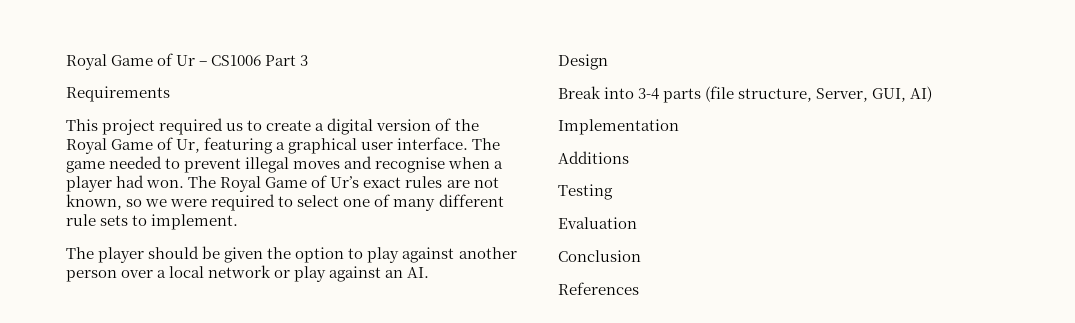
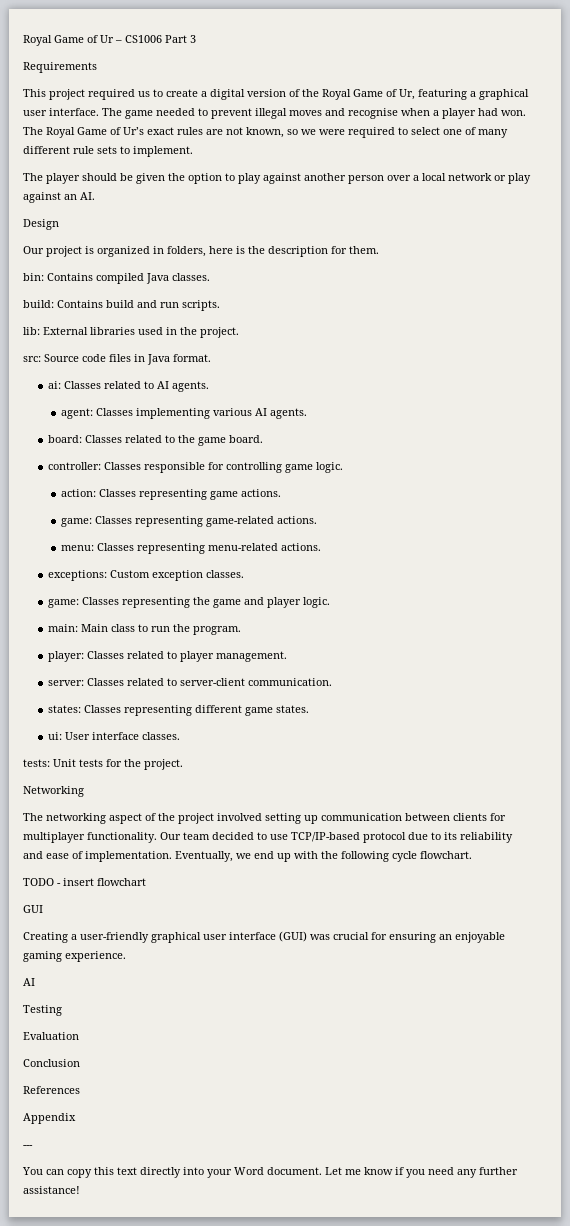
[558,86,933,103] [558,119,679,135] [558,151,629,164] [558,184,613,200] [558,217,637,229] [558,250,641,262] [558,282,639,295] Break into 3-4 parts (file structure, Server, GUI, AI) // Implementation // Additions // Testing // Evaluation // Conclusion // References -> [23,246,379,257] [23,273,210,284] [23,300,220,311] [23,327,239,338] [23,354,211,365] [47,381,209,392] [60,408,307,419] [47,435,263,446] [47,462,343,473] [60,489,281,500] [60,516,317,527] [60,543,321,554] [47,570,244,581] [47,597,330,608] [47,624,241,635] [47,651,287,662] [47,678,332,686] [47,705,309,716] [47,732,180,740] [23,759,183,770] [23,786,84,797] [23,813,506,824] [23,832,513,843] [23,851,472,862] [23,878,146,886] [23,905,43,913] [23,931,505,943] [23,951,126,962] [23,978,35,986] [23,1005,62,1016] [23,1032,79,1040] [23,1059,80,1067] [23,1086,80,1094] [23,1113,76,1124] [23,1145,33,1148] [22,1167,518,1178] [23,1186,80,1194] Our project is organized in folders, here is the description for them. // bin: Contains compiled Java classes. // build: Contains build and run scripts. // lib: External libraries used in the project. // src: Source code files in Java format. // ai: Classes related to AI agents. // agent: Classes implementing various AI agents. // board: Classes related to the game board. // controller: Classes responsible for controlling game logic. // action: Classes representing game actions. // game: Classes representing game-related actions. // menu: Classes representing menu-related actions. // exceptions: Custom exception classes. // game: Classes representing the game and player logic. // main: Main class to run the program. // player: Classes related to player management. // server: Classes related to server-client communication. // states: Classes representing different game states. // ui: User interface classes. // tests: Unit tests for the project. // Networking // The networking aspect of the project involved setting up communication between clients for multiplayer functionality. Our team decided to use TCP/IP-based protocol due to its reliability and ease of implementation. Eventually, we end up with the following cycle flowchart. // TODO - insert flowchart // GUI // Creating a user-friendly graphical user interface (GUI) was crucial for ensuring an enjoyable gaming experience. // AI // Testing // Evaluation // Conclusion // References // Appendix // --- // You can copy this text directly into your Word document. Let me know if you need any further assistance!

